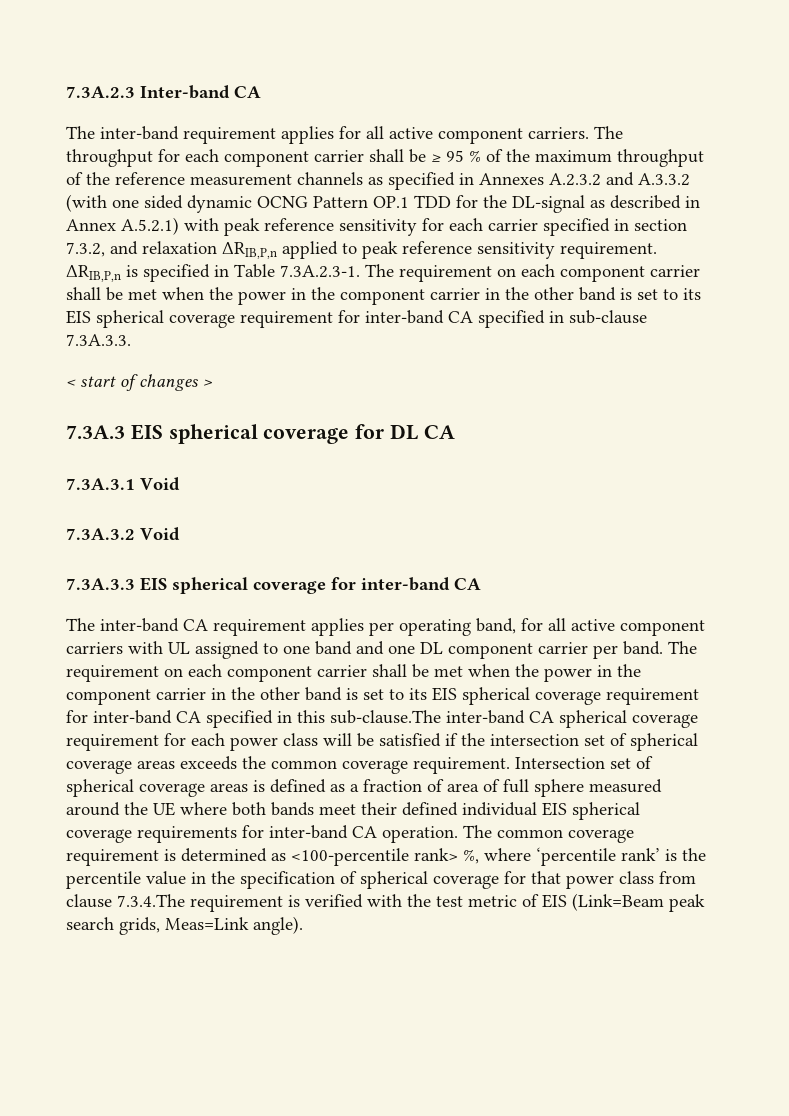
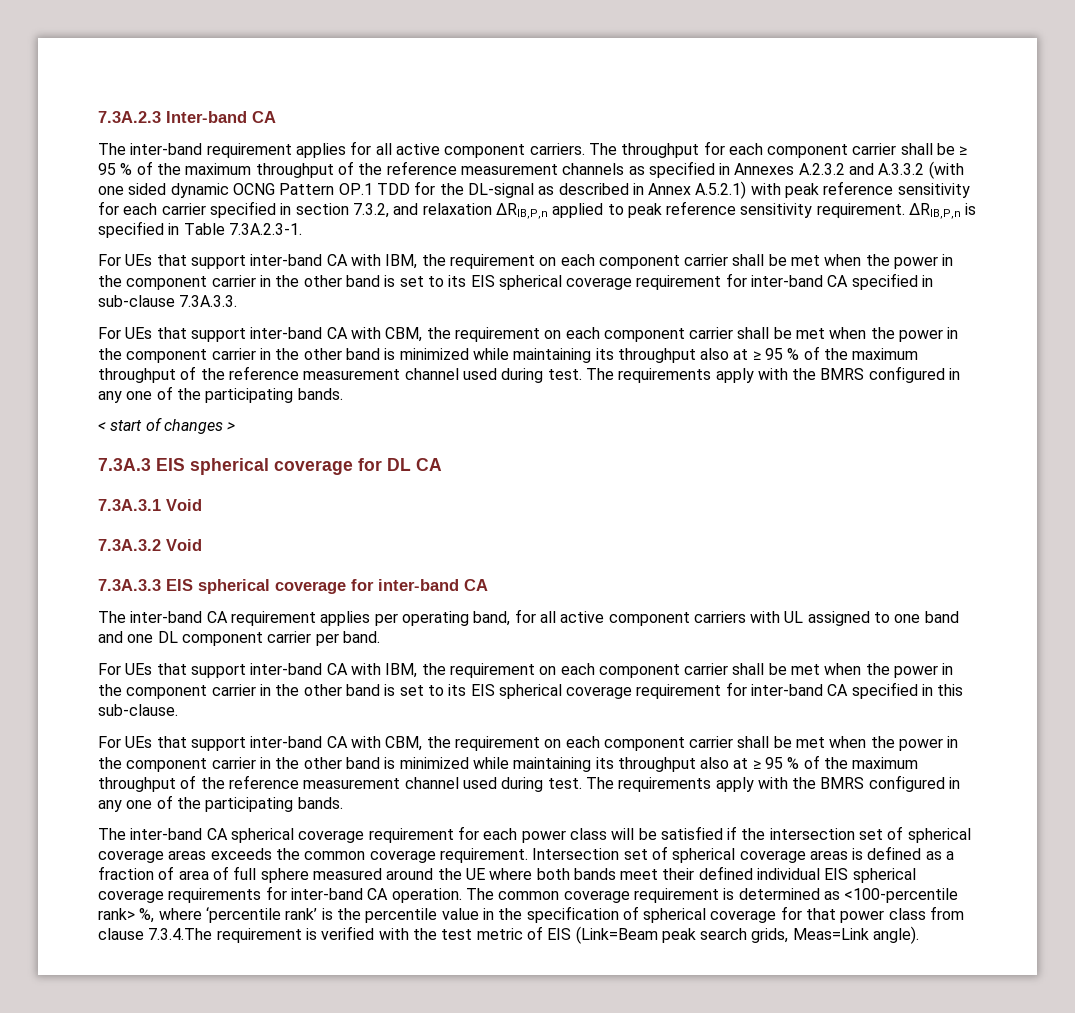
[365,264,394,277] The -> [98,254,446,269] // For UEs that support inter-band CA with IBM, the
(131, 340) none -> [98,327,959,342] [98,346,919,363] [98,366,961,383] [98,386,343,403] // For UEs that support inter-band CA with CBM, the requirement on each component carrier shall be met when the power in the component carrier in the other band is minimized while maintaining its throughput also at ≥ 95 % of the maximum throughput of the reference measurement channel used during test. The requirements apply with the BMRS configured in any one of the participating bands.
[668,641,697,654] The -> [98,663,446,678] // For UEs that support inter-band CA with IBM, the
[330,710,441,724] sub-clause.The -> [98,704,178,716] [98,736,959,751] [98,755,919,772] [98,775,961,792] [98,795,343,812] [98,828,126,840] sub-clause. // For UEs that support inter-band CA with CBM, the requirement on each component carrier shall be met when the power in the component carrier in the other band is minimized while maintaining its throughput also at ≥ 95 % of the maximum throughput of the reference measurement channel used during test. The requirements apply with the BMRS configured in any one of the participating bands. // The

